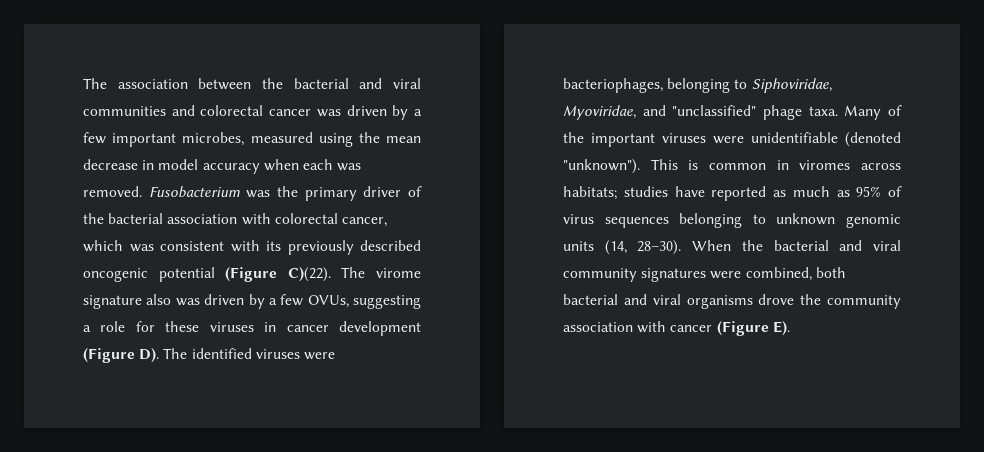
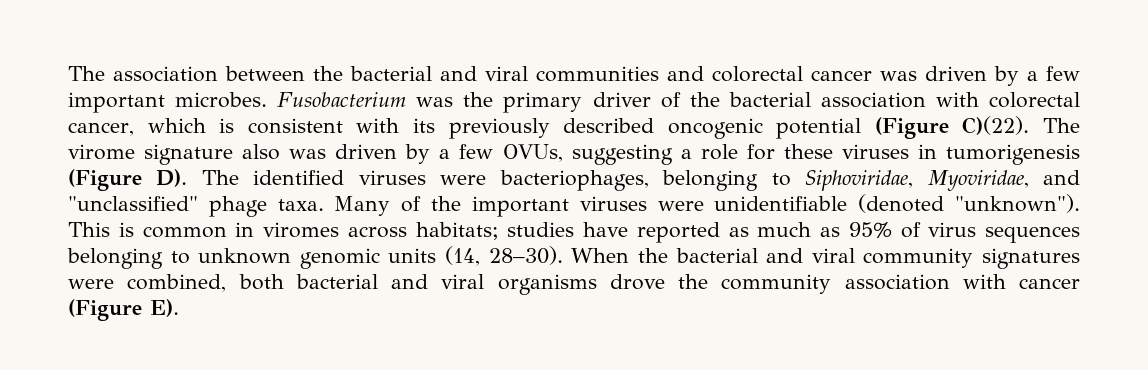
[182,132,421,147] [83,159,362,174] [83,186,142,197] microbes, measured using the mean decrease in model accuracy when each was removed. -> [175,92,268,108] microbes.
[129,244,154,252] was -> [219,118,235,133] is
[286,321,421,336] cancer development -> [946,144,1080,165] tumorigenesis

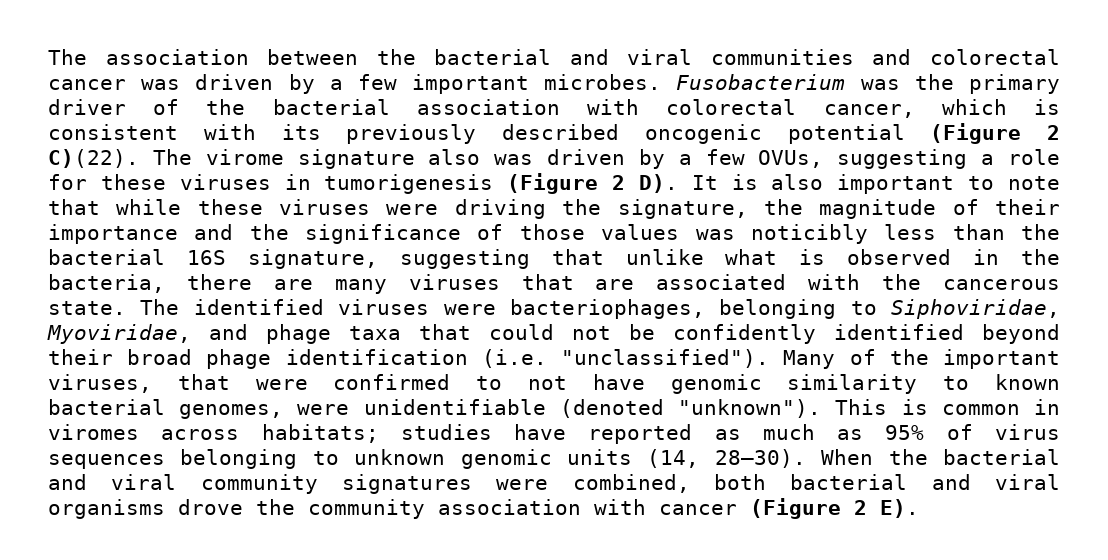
(949, 128) none -> [1047,125,1060,140] 2
[156,169,188,187] D). -> [612,174,1060,194] [48,199,1060,219] [48,224,1060,244] [48,249,1060,269] [48,274,1060,294] [48,301,126,315] 2 D). It is also important to note that while these viruses were driving the signature, the magnitude of their importance and the significance of those values was noticibly less than the bacterial 16S signature, suggesting that unlike what is observed in the bacteria, there are many viruses that are associated with the cancerous state.
[68,196,647,217] "unclassified" phage taxa. Many of the important viruses -> [266,324,1060,344] [48,349,1060,369] [48,374,1060,394] [48,399,284,419] phage taxa that could not be confidently identified beyond their broad phage identification (i.e. "unclassified"). Many of the important viruses, that were confirmed to not have genomic similarity to known bacterial genomes,
(142, 310) none -> [854,500,867,515] 2

